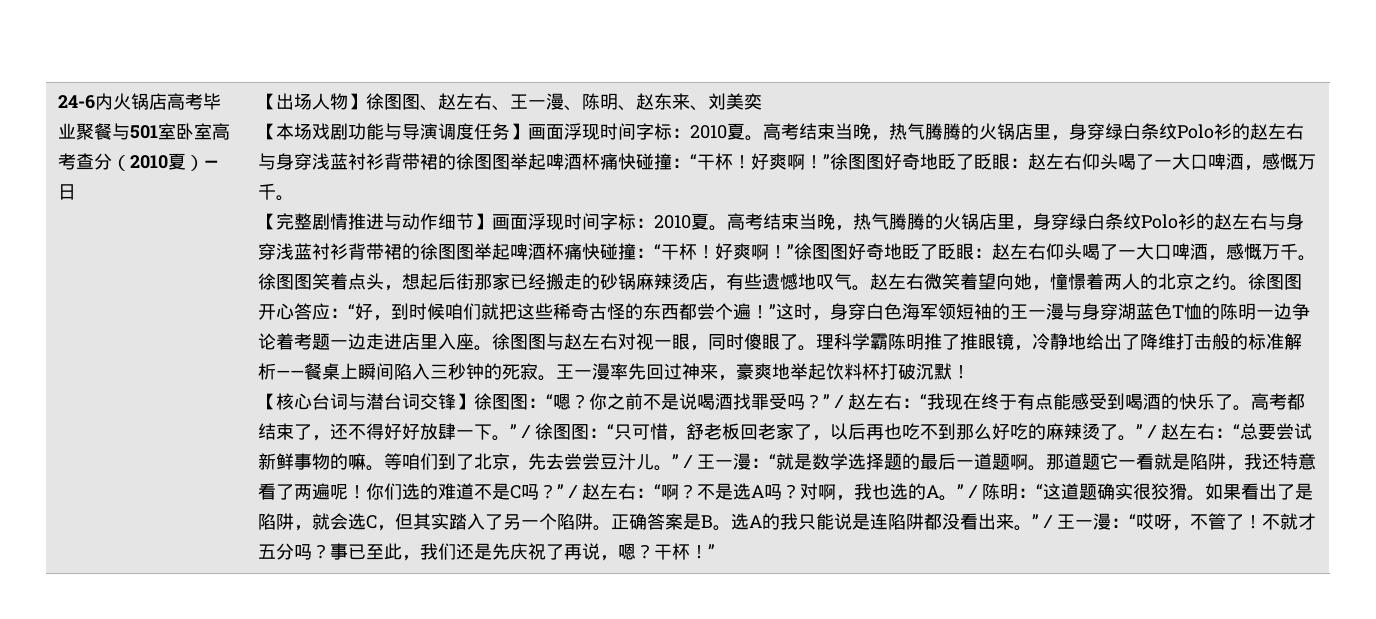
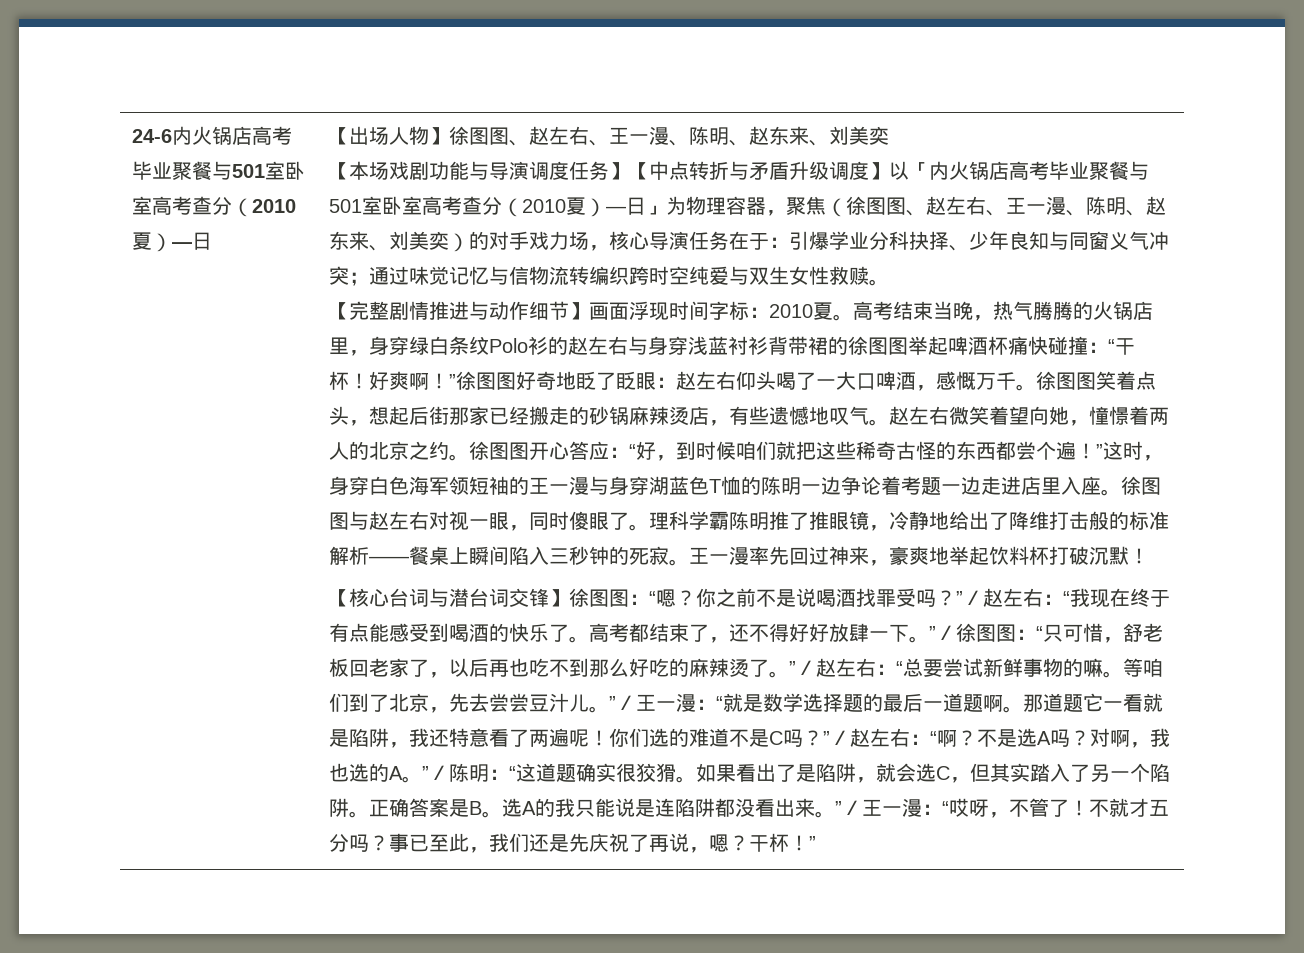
[527,123,1304,141] [257,153,1316,171] [257,183,276,200] 画面浮现时间字标：2010夏。高考结束当晚，热气腾腾的火锅店里，身穿绿白条纹Polo衫的赵左右与身穿浅蓝衬衫背带裙的徐图图举起啤酒杯痛快碰撞：“干杯！好爽啊！”徐图图好奇地眨了眨眼：赵左右仰头喝了一大口啤酒，感慨万千 -> [629,161,1150,180] [329,196,1167,217] [329,231,1170,252] [329,266,870,286] 【中点转折与矛盾升级调度】以「内火锅店高考毕业聚餐与501室卧室高考查分（2010夏）—日」为物理容器，聚焦（徐图图、赵左右、王一漫、陈明、赵东来、刘美奕）的对手戏力场，核心导演任务在于：引爆学业分科抉择、少年良知与同窗义气冲突；通过味觉记忆与信物流转编织跨时空纯爱与双生女性救赎

